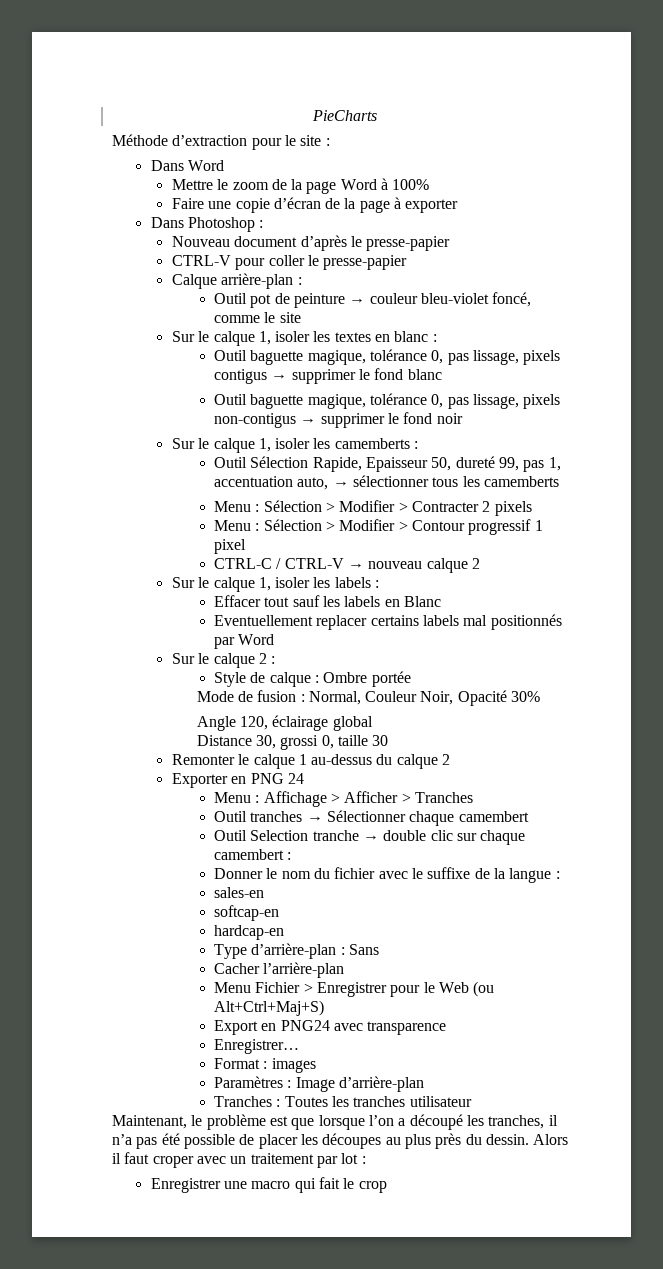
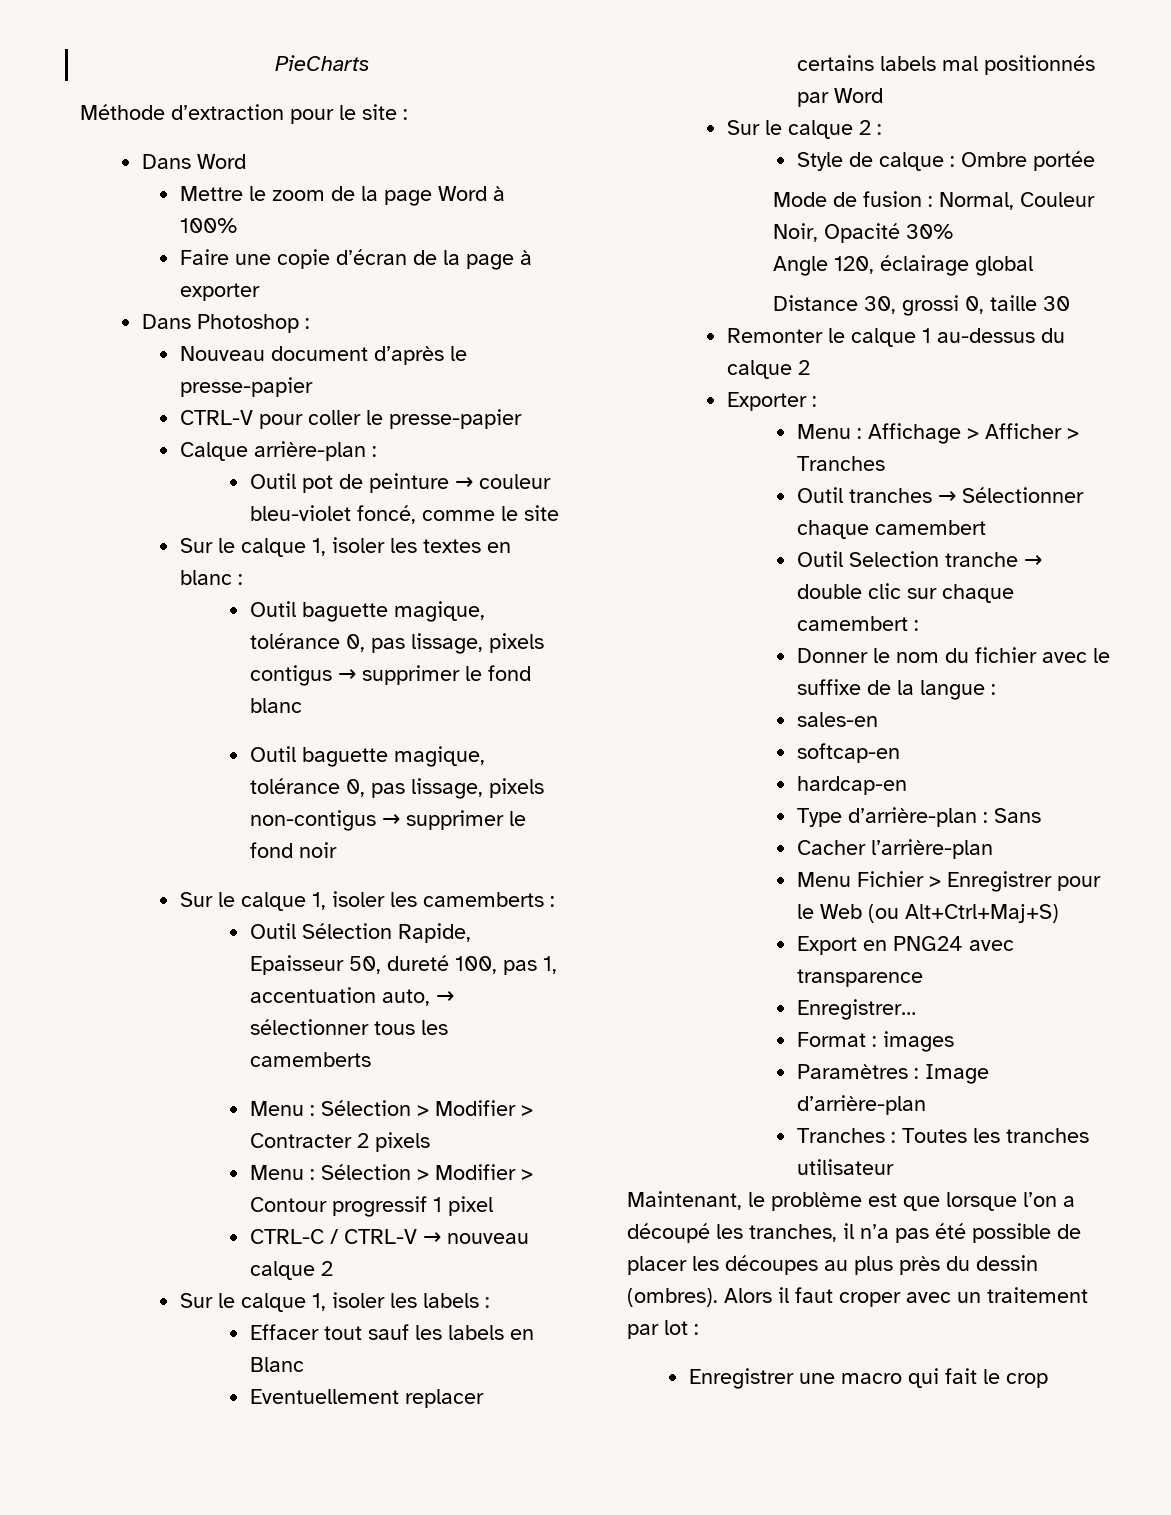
[499,457,520,471] 99, -> [454,956,497,974] 100,
[231,773,304,784] en PNG 24 -> [812,396,818,407] :
[485,1134,529,1145] dessin. -> [976,1255,1038,1271] [627,1288,718,1307] dessin (ombres).

